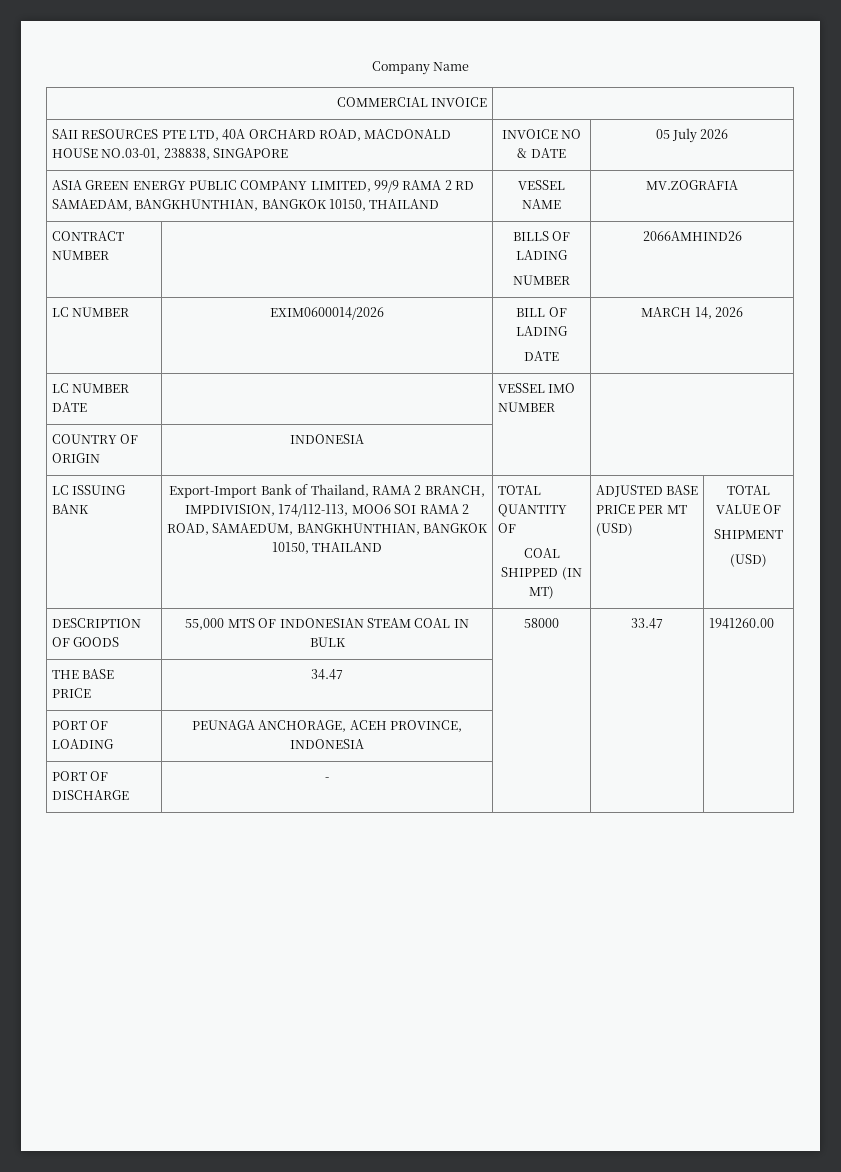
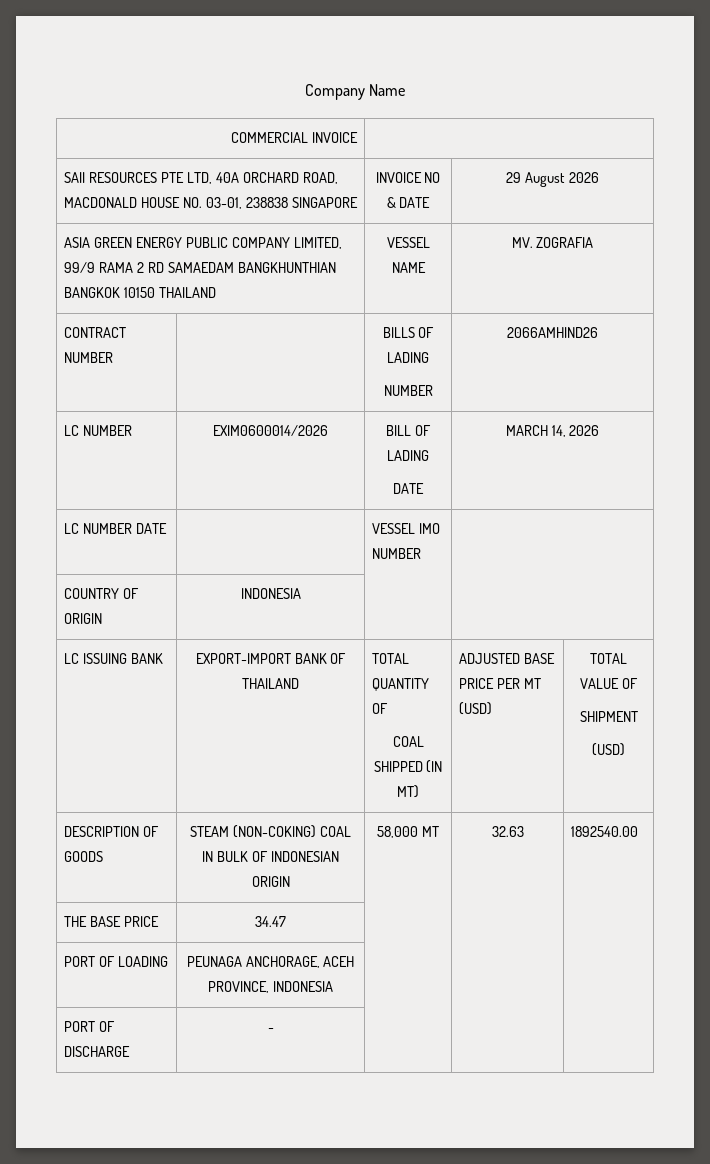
[101,148,210,160] NO.03-01, 238838, -> [182,197,288,209] NO. 03-01, 238838
[655,128,697,143] 05 July -> [506,172,565,187] 29 August
[51,199,366,211] SAMAEDAM, BANGKHUNTHIAN, BANGKOK 10150, -> [167,262,336,273] [64,287,156,298] SAMAEDAM BANGKHUNTHIAN BANGKOK 10150
[646,180,738,190] MV.ZOGRAFIA -> [511,237,594,248] MV. ZOGRAFIA
[169,484,485,498] [185,504,469,517] [166,523,489,535] [271,542,309,554] Export-Import Bank of Thailand, RAMA 2 BRANCH, IMPDIVISION, 174/112-113, MOO6 SOI RAMA 2 ROAD, SAMAEDUM, BANGKHUNTHIAN, BANGKOK 10150, -> [195,653,347,664] EXPORT-IMPORT BANK OF
[185,618,469,630] [309,637,346,647] [524,618,559,628] [631,618,663,629] [708,618,774,629] 55,000 MTS OF INDONESIAN STEAM COAL IN BULK | 58000 | 33.47 | 1941260.00 -> [190,825,351,838] [202,851,339,862] [251,876,290,887] [377,826,439,838] [491,826,524,837] [571,826,639,837] STEAM (NON-COKING) COAL IN BULK OF INDONESIAN ORIGIN | 58,000 MT | 32.63 | 1892540.00

